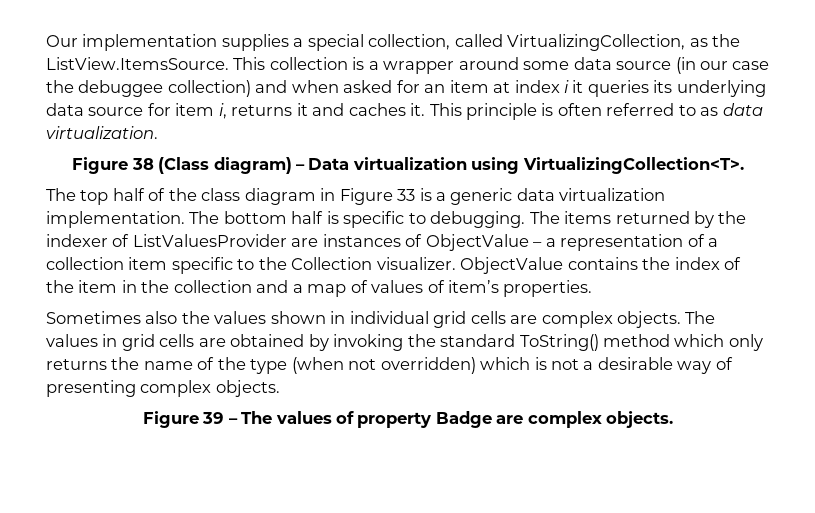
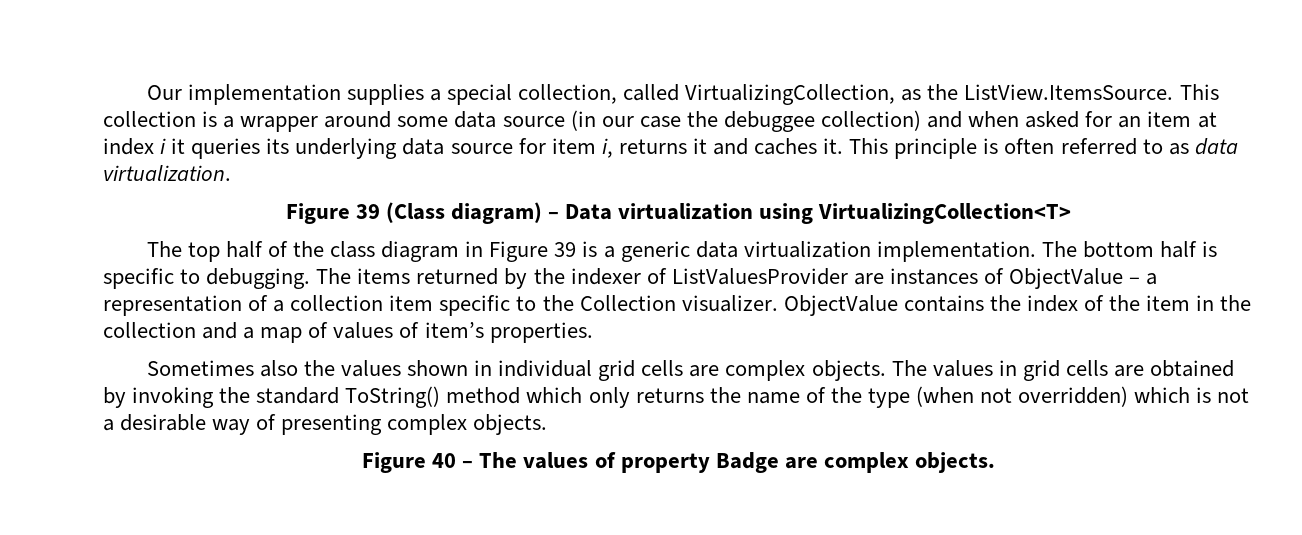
[131,158,154,170] 38 -> [355,204,380,219] 39
[522,157,744,174] VirtualizingCollection<T>. -> [818,203,1072,224] VirtualizingCollection<T>
[397,189,416,201] 33 -> [554,242,577,257] 39
[202,412,225,424] 39 -> [432,453,457,468] 40

